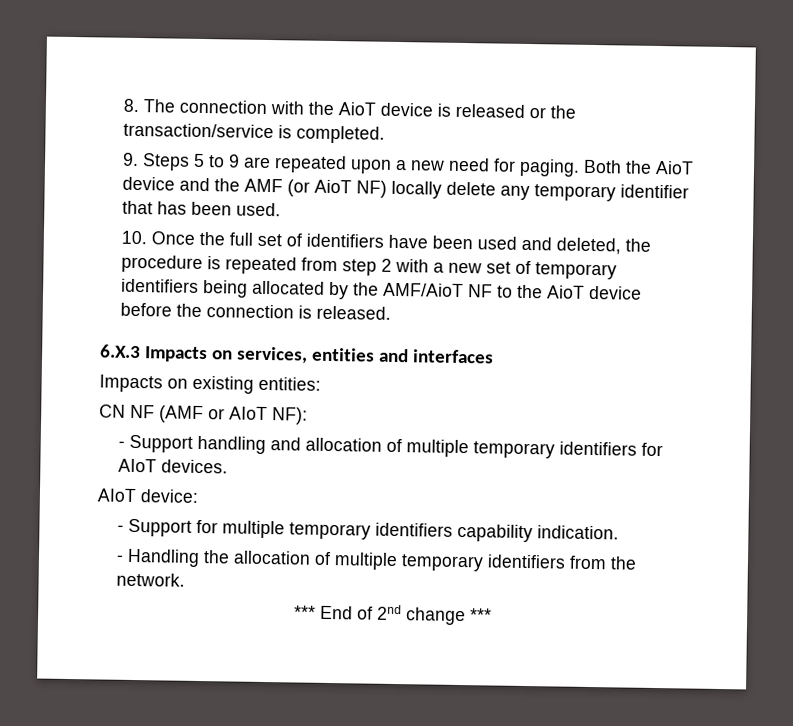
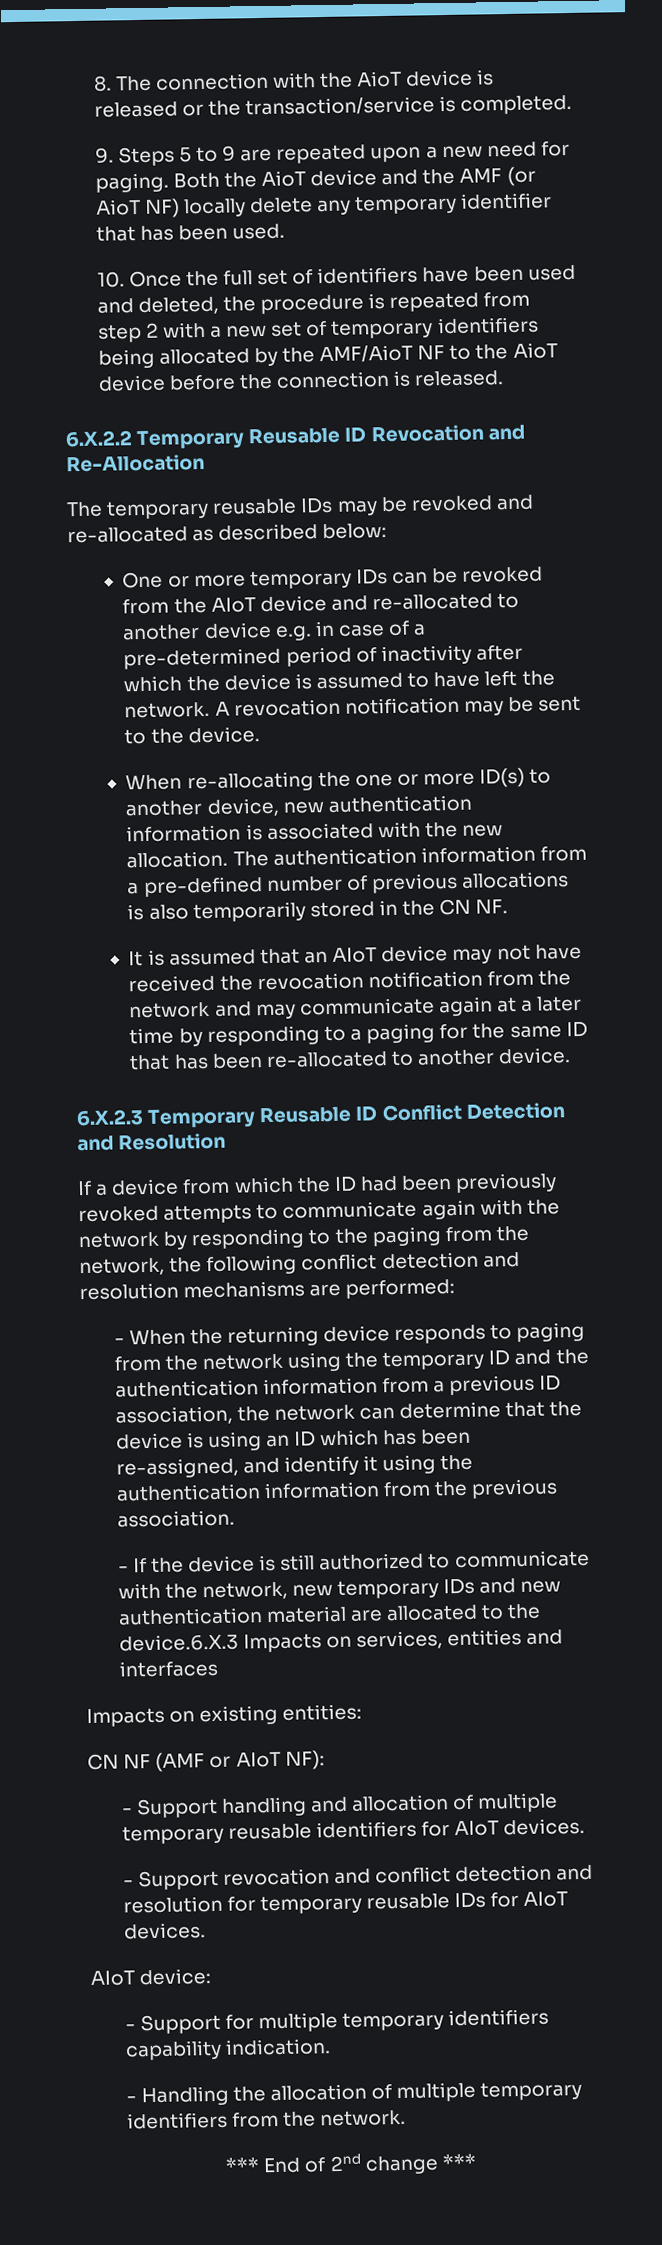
[100,344,141,359] 6.X.3 -> [65,424,525,451] [66,453,205,473] [66,494,534,520] [67,523,388,544] [122,566,544,590] [122,592,520,615] [122,620,427,641] [123,644,523,670] [123,670,555,693] [124,695,582,719] [124,726,260,745] [125,767,552,793] [125,794,472,817] [126,821,504,843] [126,845,587,869] [127,871,570,898] [127,898,509,923] [128,943,582,967] [128,970,572,993] [129,995,583,1020] [129,1021,588,1047] [129,1047,572,1071] [76,1102,565,1129] [77,1132,227,1152] [77,1172,558,1196] [78,1198,560,1224] [78,1225,529,1250] [79,1251,520,1277] [79,1278,456,1301] [113,1321,586,1347] [113,1348,589,1372] [114,1374,562,1398] [114,1400,583,1426] [115,1428,472,1452] [115,1454,474,1479] [115,1478,559,1502] [116,1509,235,1528] [117,1549,590,1573] [117,1578,562,1601] [117,1603,542,1626] [118,1633,239,1652] 6.X.2.2 Temporary Reusable ID Revocation and Re-Allocation // The temporary reusable IDs may be revoked and re-allocated as described below: // One or more temporary IDs can be revoked from the AIoT device and re-allocated to another device e.g. in case of a pre-determined period of inactivity after which the device is assumed to have left the network. A revocation notification may be sent to the device. // When re-allocating the one or more ID(s) to another device, new authentication information is associated with the new allocation. The authentication information from a pre-defined number of previous allocations is also temporarily stored in the CN NF. // It is assumed that an AIoT device may not have received the revocation notification from the network and may communicate again at a later time by responding to a paging for the same ID that has been re-allocated to another device. // 6.X.2.3 Temporary Reusable ID Conflict Detection and Resolution // If a device from which the ID had been previously revoked attempts to communicate again with the network by responding to the paging from the network, the following conflict detection and resolution mechanisms are performed: // - When the returning device responds to paging from the network using the temporary ID and the authentication information from a previous ID association, the network can determine that the device is using an ID which has been re-assigned, and identify it using the authentication information from the previous association. // - If the device is still authorized to communicate with the network, new temporary IDs and new authentication material are allocated to the device.6.X.3
(555, 450) none -> [227,1823,312,1840] reusable
(228, 466) none -> [122,1864,594,1891] [122,1891,569,1915] [122,1922,206,1940] // - Support revocation and conflict detection and resolution for temporary reusable IDs for AIoT devices.

